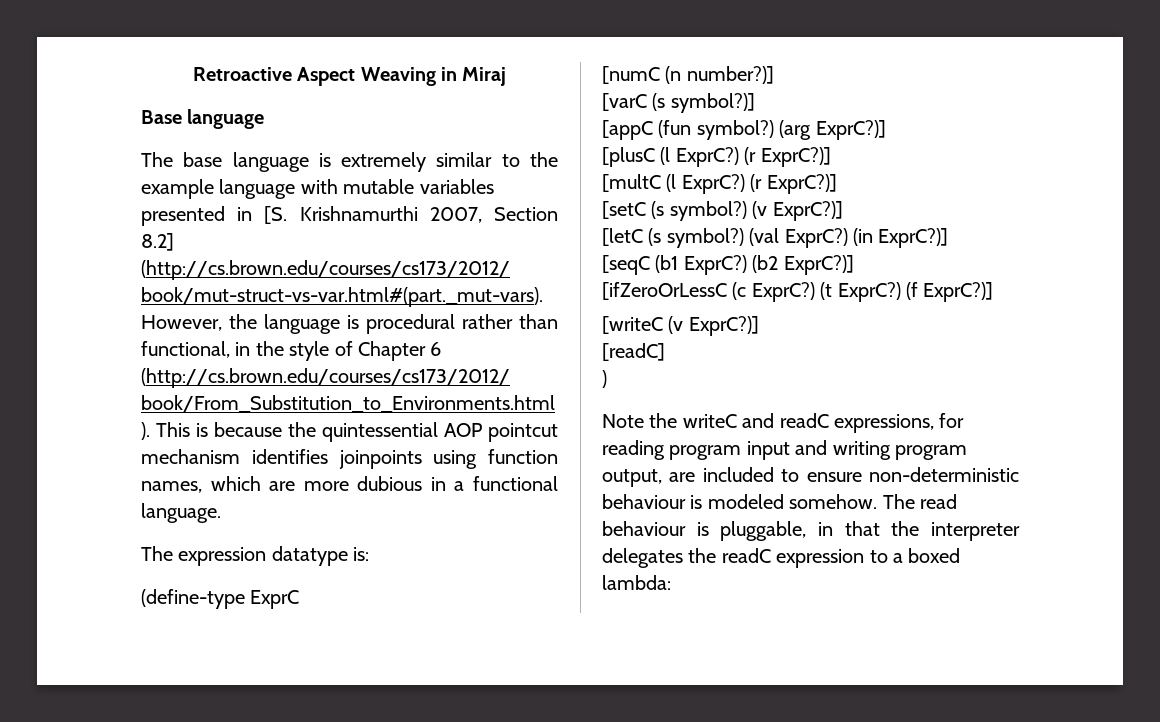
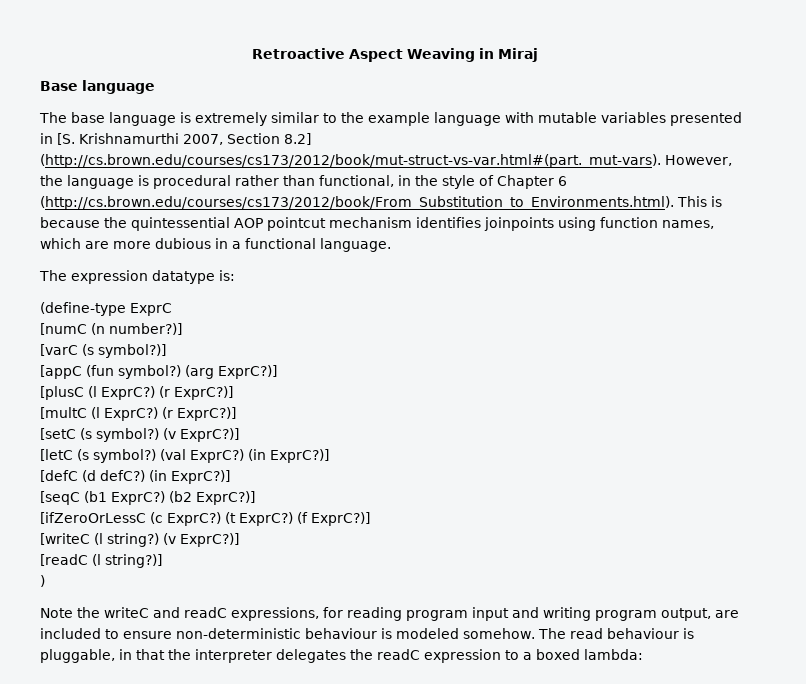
(949, 238) none -> [40,470,230,484] // [defC (d defC?) (in ExprC?)]
[668,316,759,336] [602,343,665,361] (v ExprC?)] // [readC] -> [94,533,239,547] [40,554,162,568] (l string?) (v ExprC?)] // [readC (l string?)]

